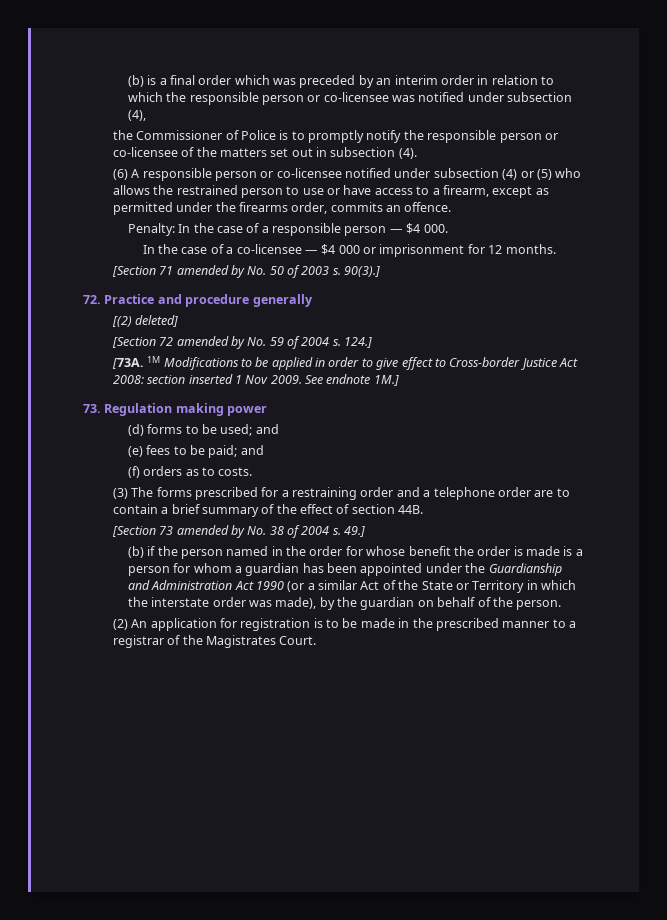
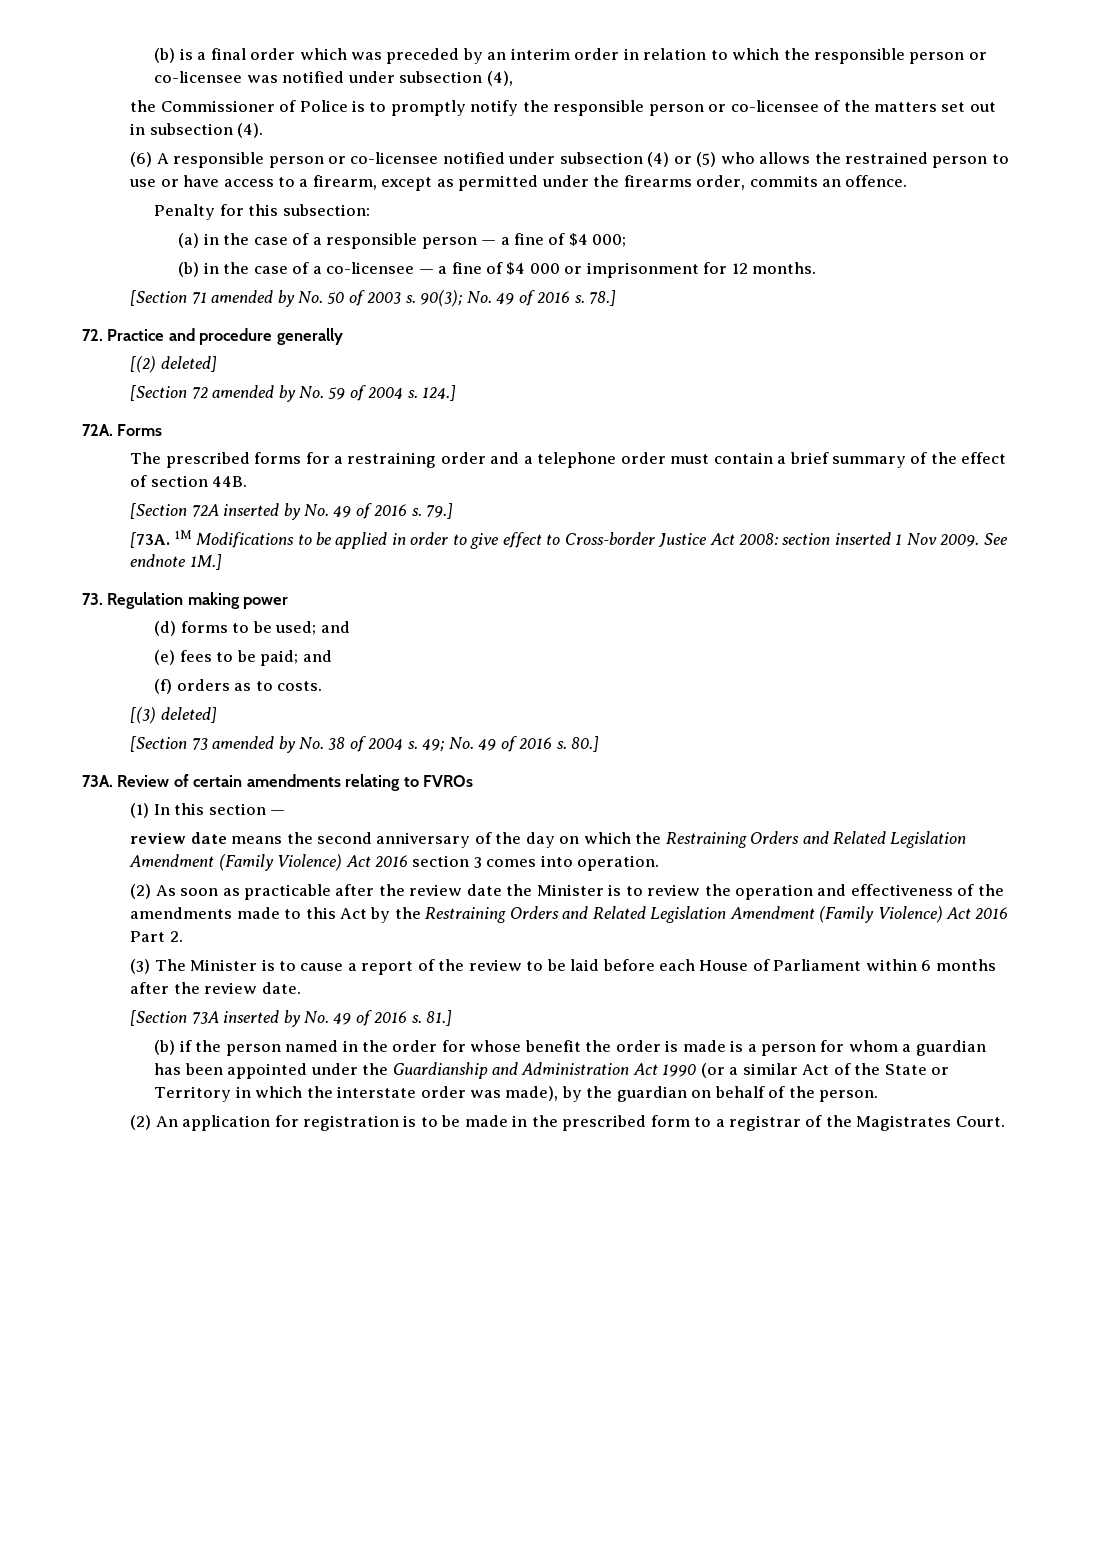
[127,223,191,236] Penalty: In -> [154,204,370,220] [178,233,219,248] Penalty for this subsection: // (a) in
[406,223,448,234] [142,245,155,254] $4 000. // In -> [500,233,627,247] [178,262,219,277] a fine of $4 000; // (b) in
(318, 252) none -> [438,262,503,274] a fine of
[344,266,381,277] 90(3).] -> [420,290,617,307] 90(3); No. 49 of 2016 s. 78.]
(373, 342) none -> [82,424,163,436] [130,452,1007,468] [130,475,248,487] [130,503,454,520] // 72A. Forms // The prescribed forms for a restraining order and a telephone order must contain a brief summary of the effect of section 44B. // [Section 72A inserted by No. 49 of 2016 s. 79.]
[112,487,570,500] [112,504,424,517] (3) The forms prescribed for a restraining order and a telephone order are to contain a brief summary of the effect of section 44B. -> [130,707,217,724] [(3) deleted]
[344,526,366,537] 49.] -> [422,736,600,752] [82,774,474,791] [130,803,286,818] [130,831,967,848] [129,854,660,871] [130,884,1004,900] [130,906,1009,923] [130,931,183,942] [130,959,996,975] [130,982,301,994] [130,1010,453,1027] 49; No. 49 of 2016 s. 80.] // 73A. Review of certain amendments relating to FVROs // (1) In this section — // review date means the second anniversary of the day on which the Restraining Orders and Related Legislation Amendment (Family Violence) Act 2016 section 3 comes into operation. // (2) As soon as practicable after the review date the Minister is to review the operation and effectiveness of the amendments made to this Act by the Restraining Orders and Related Legislation Amendment (Family Violence) Act 2016 Part 2. // (3) The Minister is to cause a report of the review to be laid before each House of Parliament within 6 months after the review date. // [Section 73A inserted by No. 49 of 2016 s. 81.]
[502,621,550,628] manner -> [650,1115,690,1127] form

